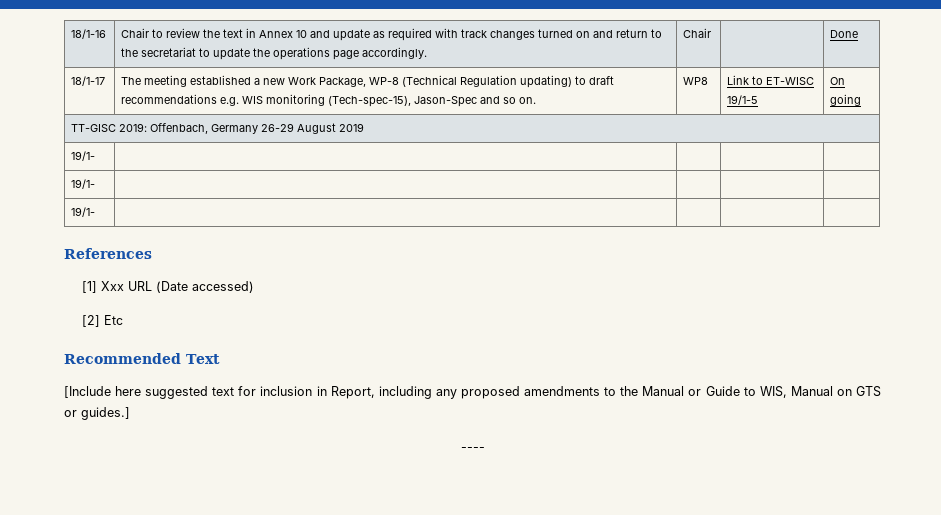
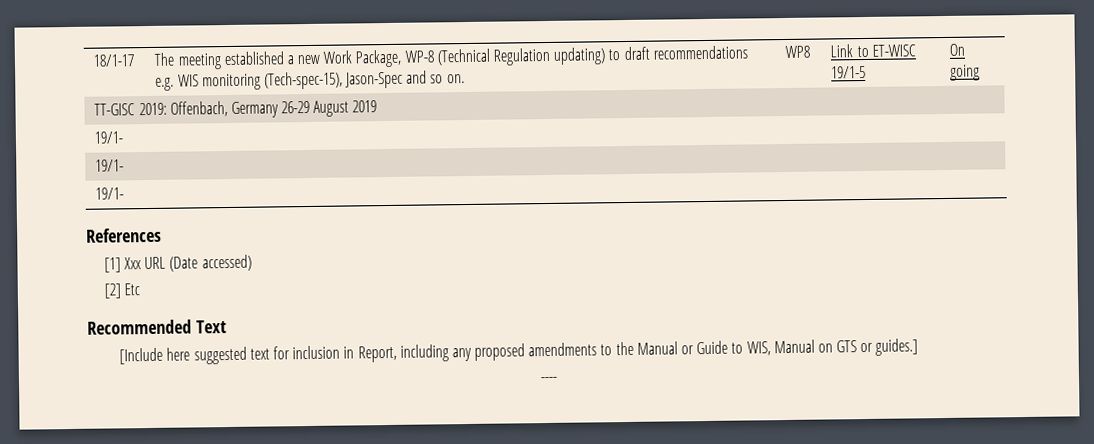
[71,29,107,39] [121,28,663,41] [121,47,428,60] [683,28,712,38] [830,30,859,38] 18/1-16 | Chair to review the text in Annex 10 and update as required with track changes turned on and return to the secretariat to update the operations page accordingly. | Chair | | Done // -> (93, 60) none

